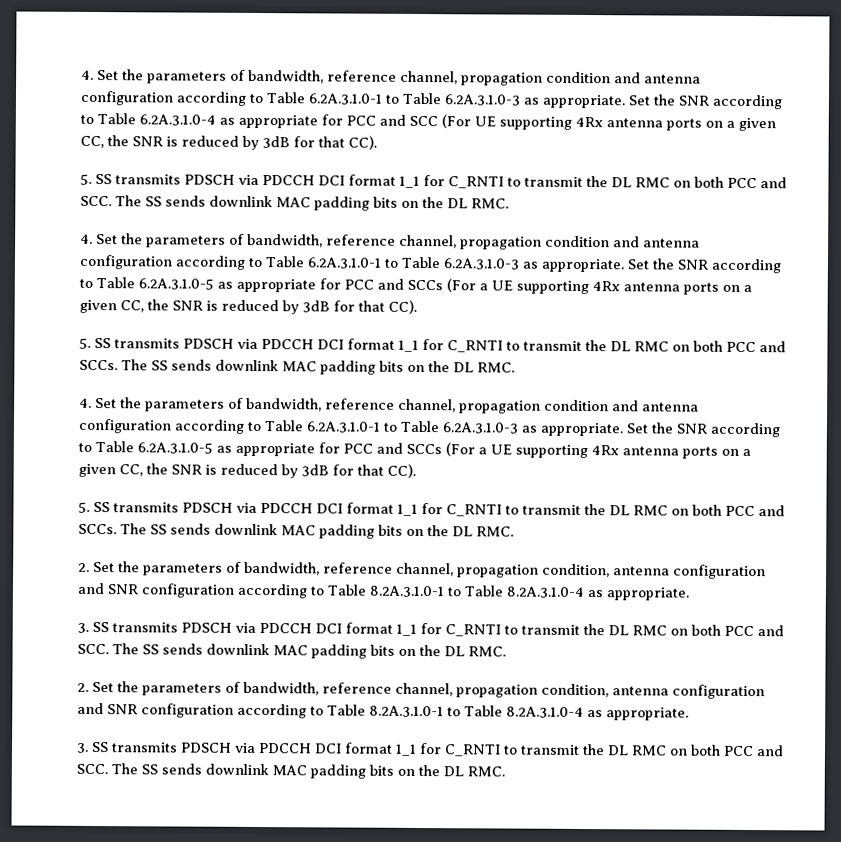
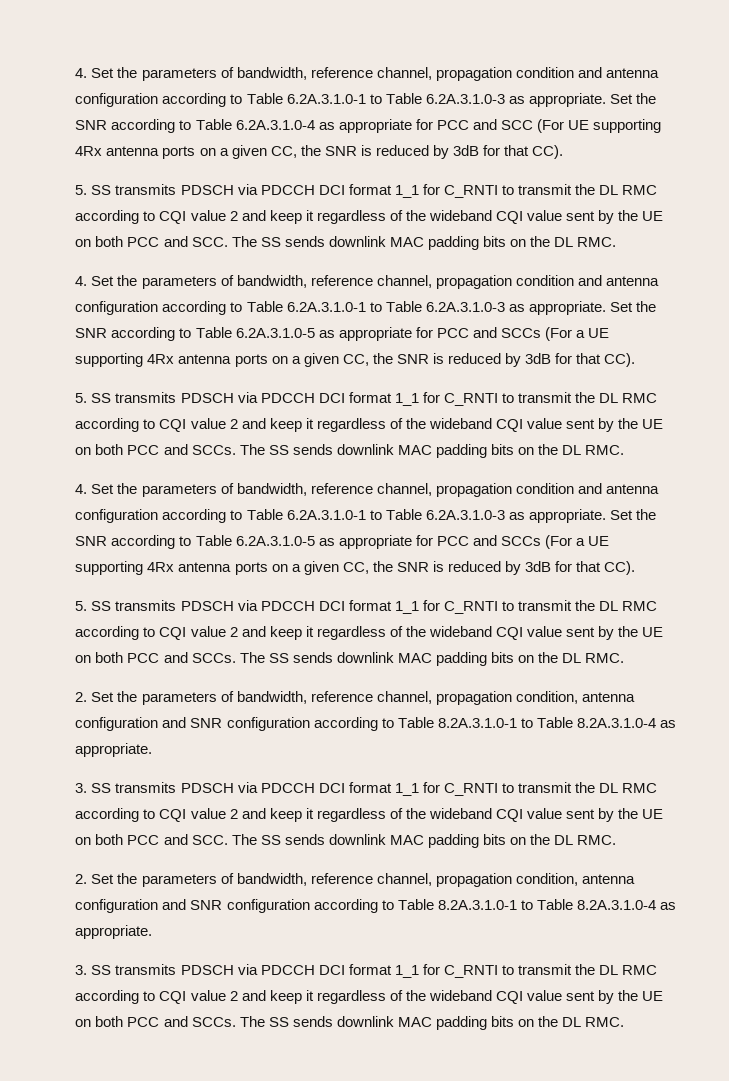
(671, 182) none -> [75,210,664,224] according to CQI value 2 and keep it regardless of the wideband CQI value sent by the UE
(670, 346) none -> [75,418,664,432] according to CQI value 2 and keep it regardless of the wideband CQI value sent by the UE
(669, 510) none -> [75,626,664,640] according to CQI value 2 and keep it regardless of the wideband CQI value sent by the UE
(668, 630) none -> [75,808,664,822] according to CQI value 2 and keep it regardless of the wideband CQI value sent by the UE
[669,744,785,757] [76,763,109,775] on both PCC and SCC. -> [75,990,664,1004] [75,1016,236,1027] according to CQI value 2 and keep it regardless of the wideband CQI value sent by the UE on both PCC and SCCs.

